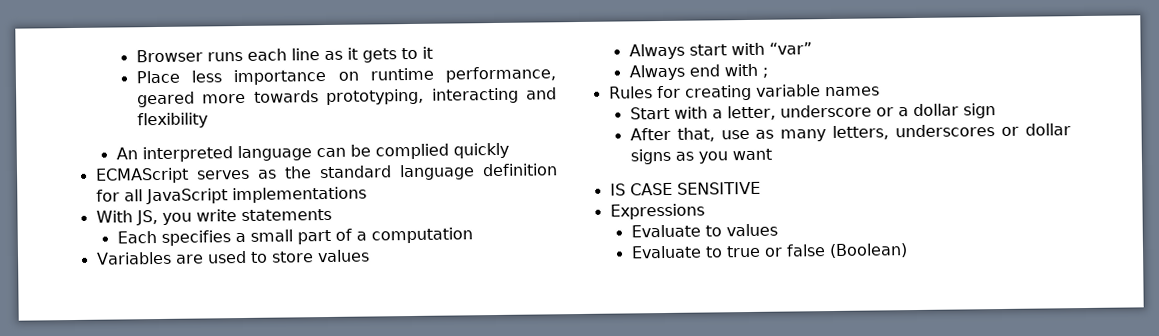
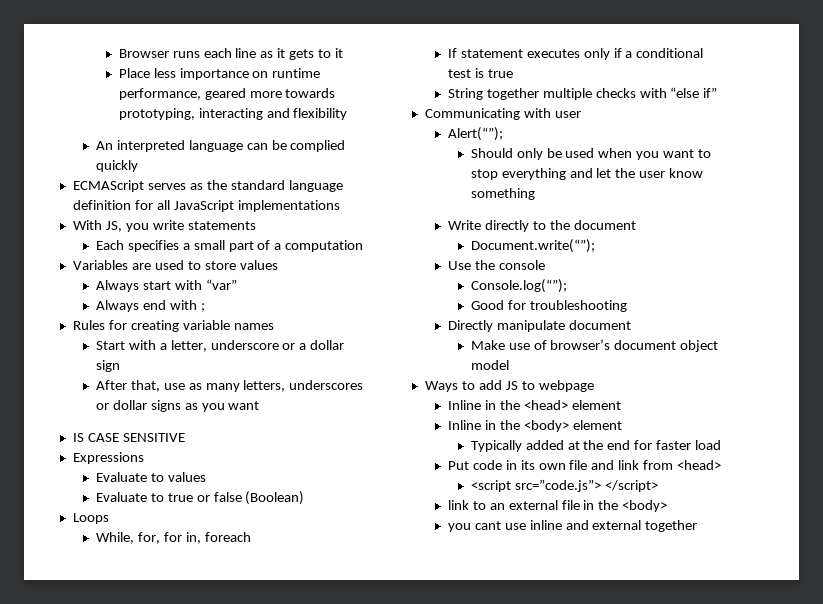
(908, 251) none -> [72,513,109,524] [95,532,251,544] [447,48,704,60] [447,68,513,78] [447,87,718,100] [424,108,581,120] [447,127,503,141] [470,148,712,160] [470,168,704,180] [470,188,535,200] [447,220,636,232] [470,239,595,253] [447,260,545,270] [470,279,567,293] [470,300,627,312] [447,320,631,332] [470,339,719,352] [470,360,509,370] [424,380,594,392] [447,400,621,410] [447,420,622,432] [470,440,722,452] [447,460,722,470] [470,479,658,492] [447,500,668,512] [447,520,698,532] // Loops // While, for, for in, foreach // If statement executes only if a conditional test is true // String together multiple checks with “else if” // Communicating with user // Alert(“”); // Should only be used when you want to stop everything and let the user know something // Write directly to the document // Document.write(“”); // Use the console // Console.log(“”); // Good for troubleshooting // Directly manipulate document // Make use of browser’s document object model // Ways to add JS to webpage // Inline in the <head> element // Inline in the <body> element // Typically added at the end for faster load // Put code in its own file and link from <head> // <script src=”code.js”> </script> // link to an external file in the <body> // you cant use inline and external together

